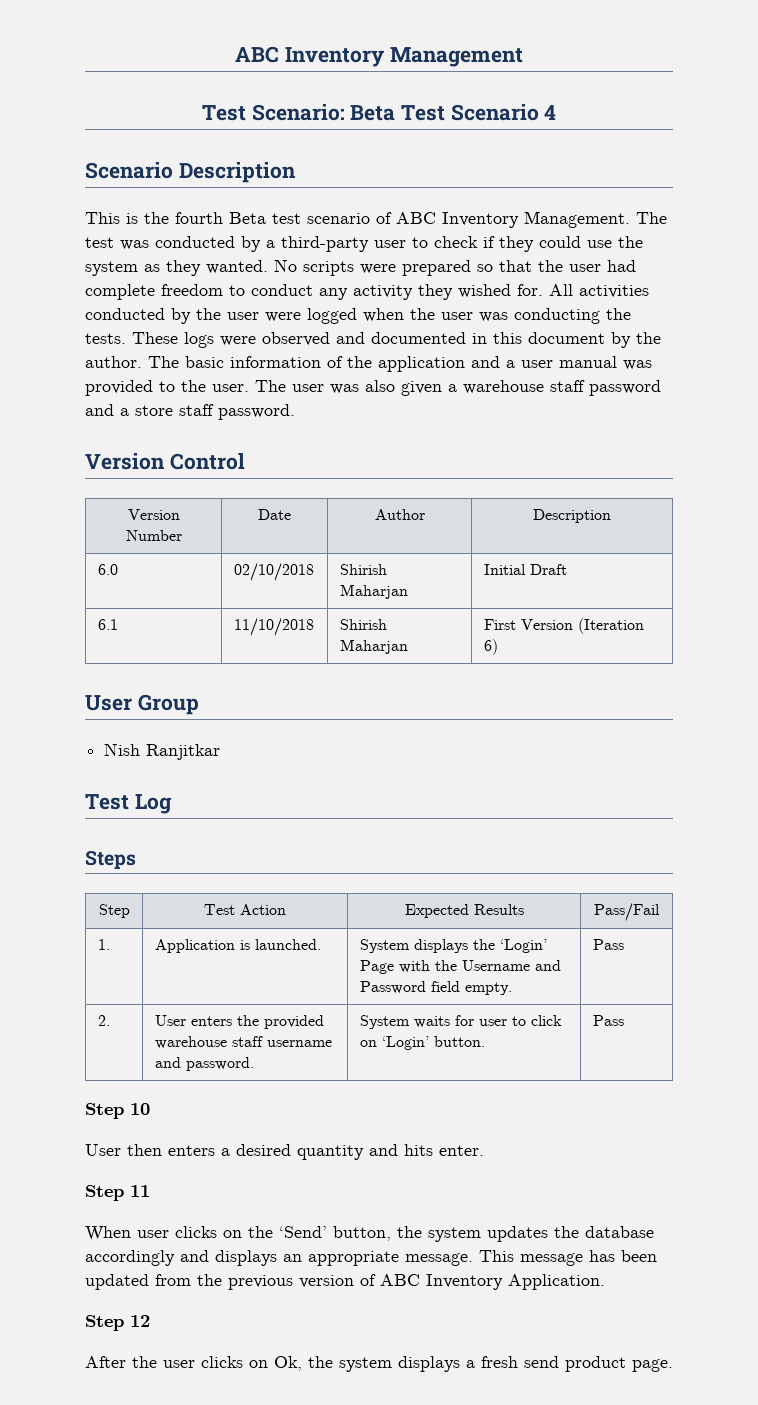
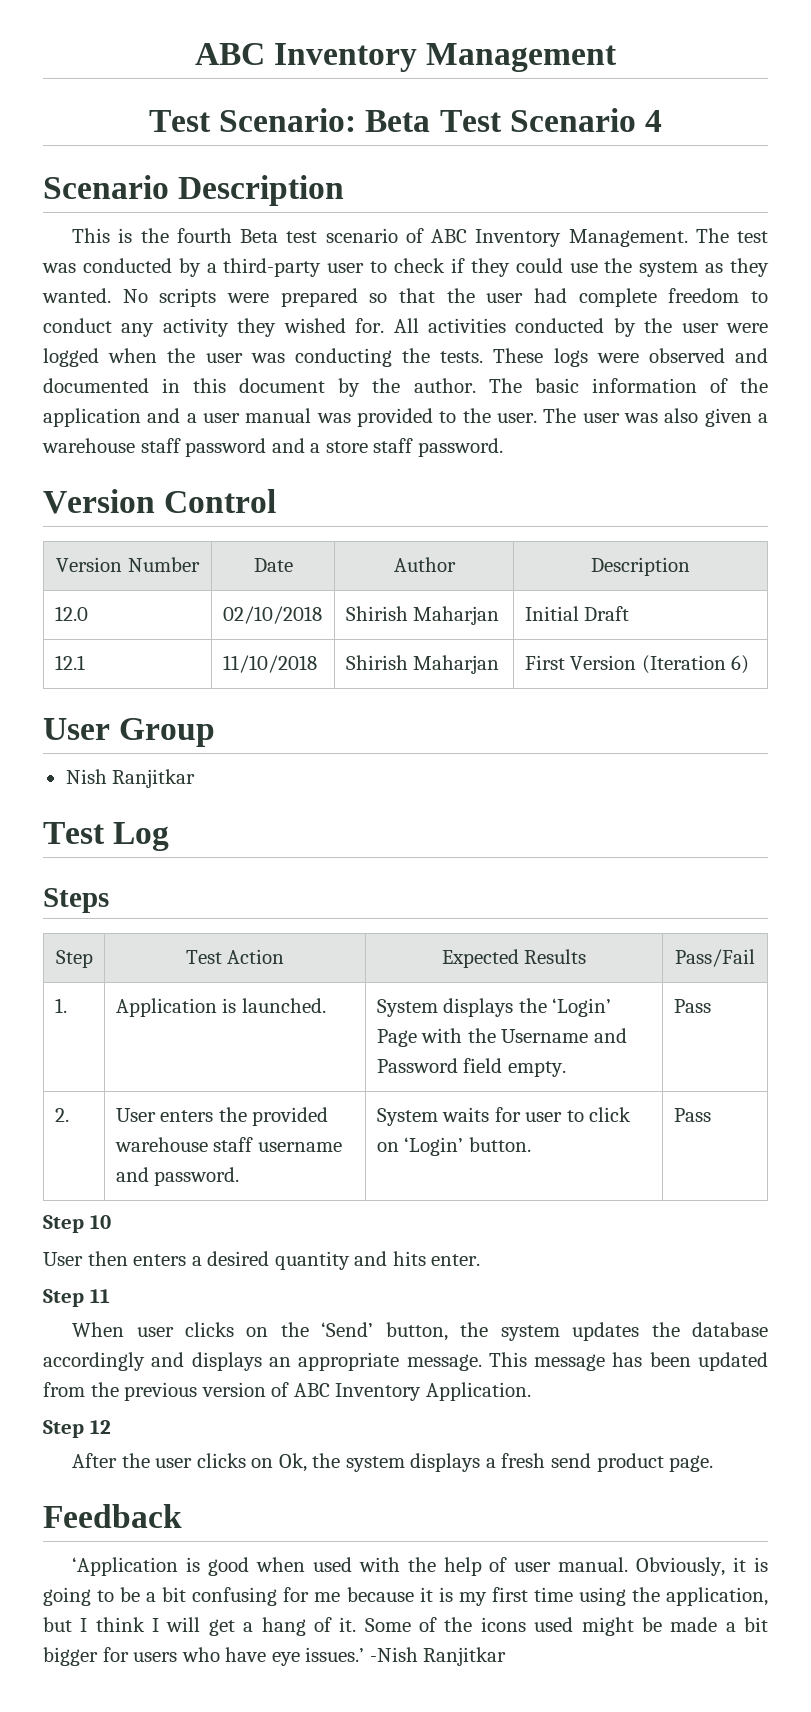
[97,564,118,575] 6.0 -> [54,606,88,621] 12.0
[97,619,118,630] 6.1 -> [54,655,85,670] 12.1
(673, 1365) none -> [43,1504,182,1528] [72,1557,768,1576] [43,1587,768,1606] [43,1617,768,1636] [43,1647,507,1666] // Feedback // ‘Application is good when used with the help of user manual. Obviously, it is going to be a bit confusing for me because it is my first time using the application, but I think I will get a hang of it. Some of the icons used might be made a bit bigger for users who have eye issues.’ -Nish Ranjitkar

